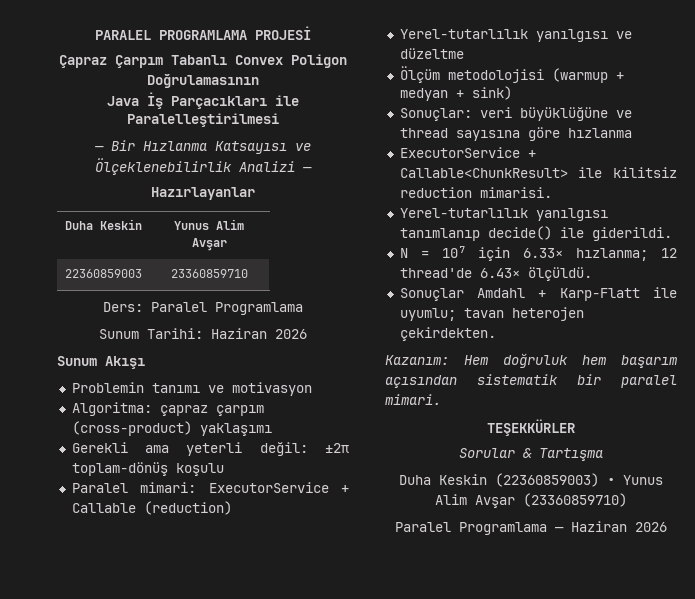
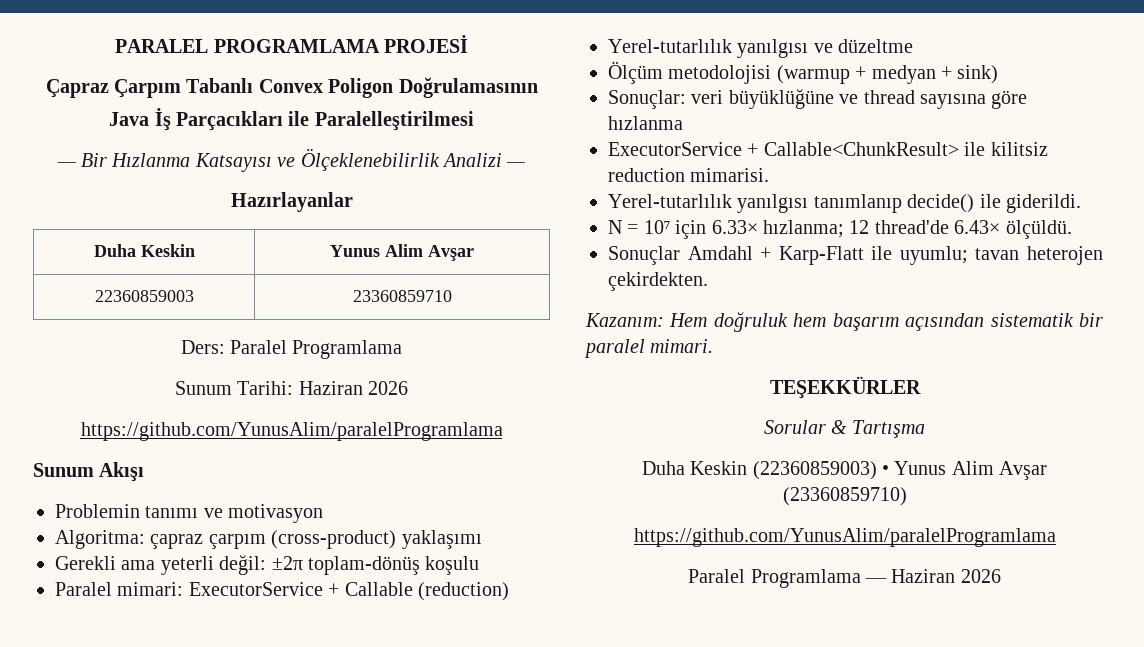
(307, 334) none -> [80,422,503,441] // https://github.com/YunusAlim/paralelProgramlama
(627, 500) none -> [633,528,1056,547] // https://github.com/YunusAlim/paralelProgramlama

